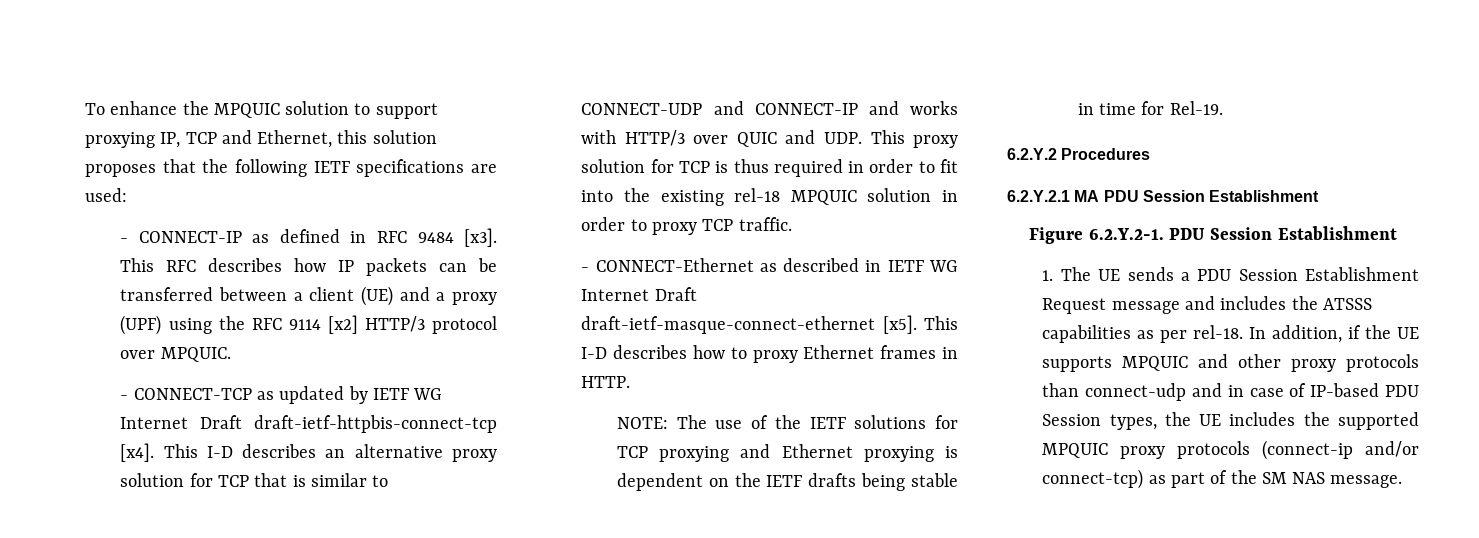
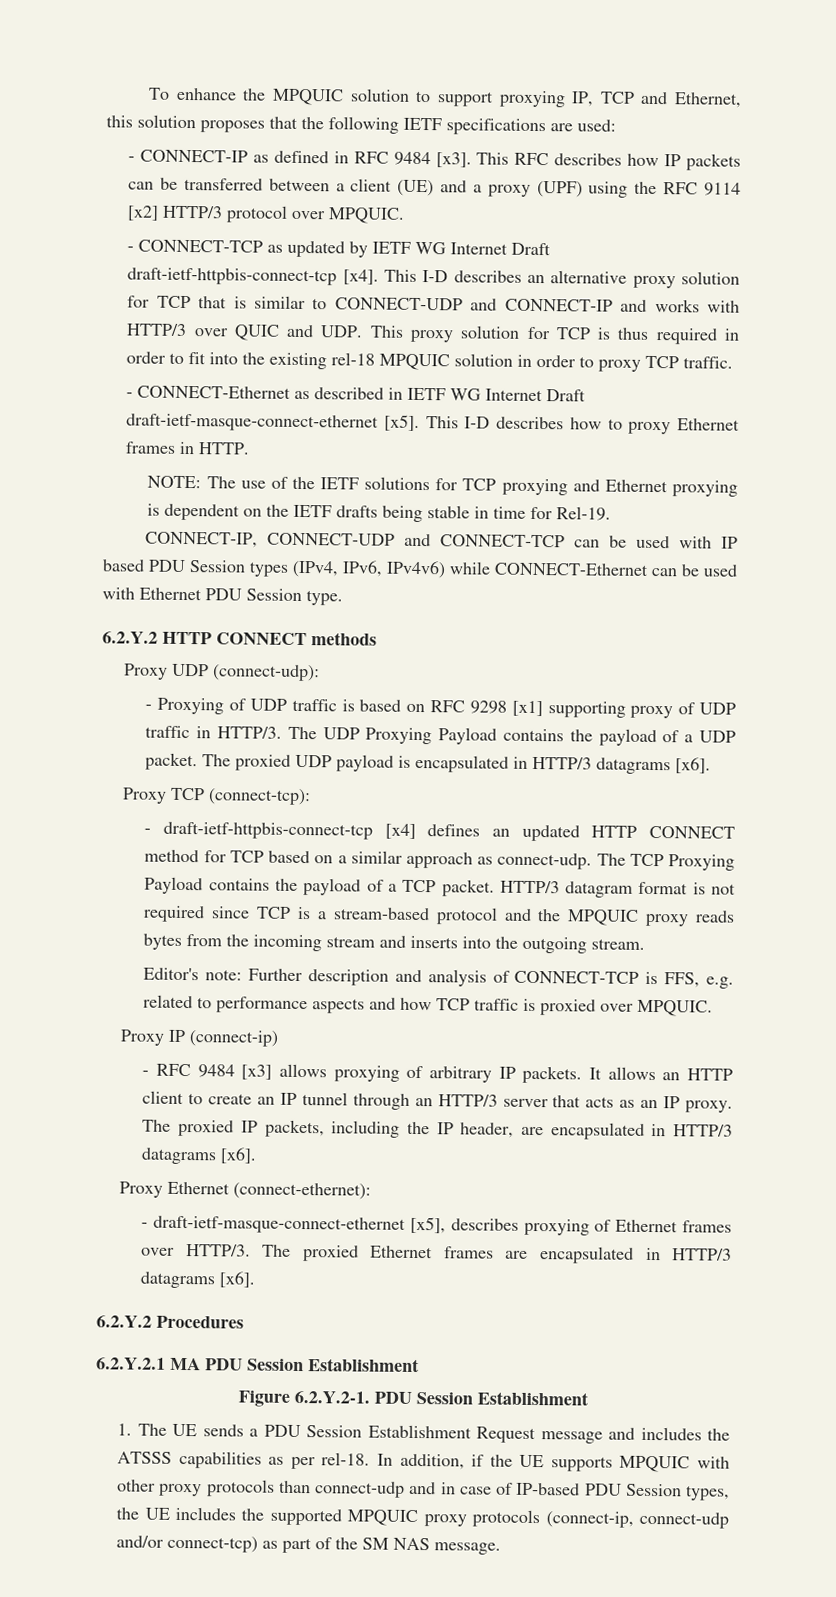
(1223, 108) none -> [145,531,739,549] [102,559,738,579] [102,587,343,606] [102,631,377,646] [124,663,321,682] [145,697,736,719] [145,725,736,747] [145,752,712,775] [122,787,312,806] [144,821,736,842] [144,849,735,871] [144,876,736,898] [143,905,735,927] [143,933,646,954] [143,967,734,989] [143,994,714,1017] [120,1029,280,1047] [142,1063,734,1084] [142,1090,734,1113] [142,1119,733,1140] [141,1147,258,1165] [119,1181,372,1200] [141,1215,732,1236] [141,1244,732,1264] [140,1271,256,1289] // CONNECT-IP, CONNECT-UDP and CONNECT-TCP can be used with IP based PDU Session types (IPv4, IPv6, IPv4v6) while CONNECT-Ethernet can be used with Ethernet PDU Session type. // 6.2.Y.2 HTTP CONNECT methods // Proxy UDP (connect-udp): // - Proxying of UDP traffic is based on RFC 9298 [x1] supporting proxy of UDP traffic in HTTP/3. The UDP Proxying Payload contains the payload of a UDP packet. The proxied UDP payload is encapsulated in HTTP/3 datagrams [x6]. // Proxy TCP (connect-tcp): // - draft-ietf-httpbis-connect-tcp [x4] defines an updated HTTP CONNECT method for TCP based on a similar approach as connect-udp. The TCP Proxying Payload contains the payload of a TCP packet. HTTP/3 datagram format is not required since TCP is a stream-based protocol and the MPQUIC proxy reads bytes from the incoming stream and inserts into the outgoing stream. // Editor's note: Further description and analysis of CONNECT-TCP is FFS, e.g. related to performance aspects and how TCP traffic is proxied over MPQUIC. // Proxy IP (connect-ip) // - RFC 9484 [x3] allows proxying of arbitrary IP packets. It allows an HTTP client to create an IP tunnel through an HTTP/3 server that acts as an IP proxy. The proxied IP packets, including the IP header, are encapsulated in HTTP/3 datagrams [x6]. // Proxy Ethernet (connect-ethernet): // - draft-ietf-masque-connect-ethernet [x5], describes proxying of Ethernet frames over HTTP/3. The proxied Ethernet frames are encapsulated in HTTP/3 datagrams [x6].
[1198,354,1229,368] and -> [697,1456,730,1469] with
[1262,440,1354,460] (connect-ip -> [545,1511,730,1529] (connect-ip, connect-udp

